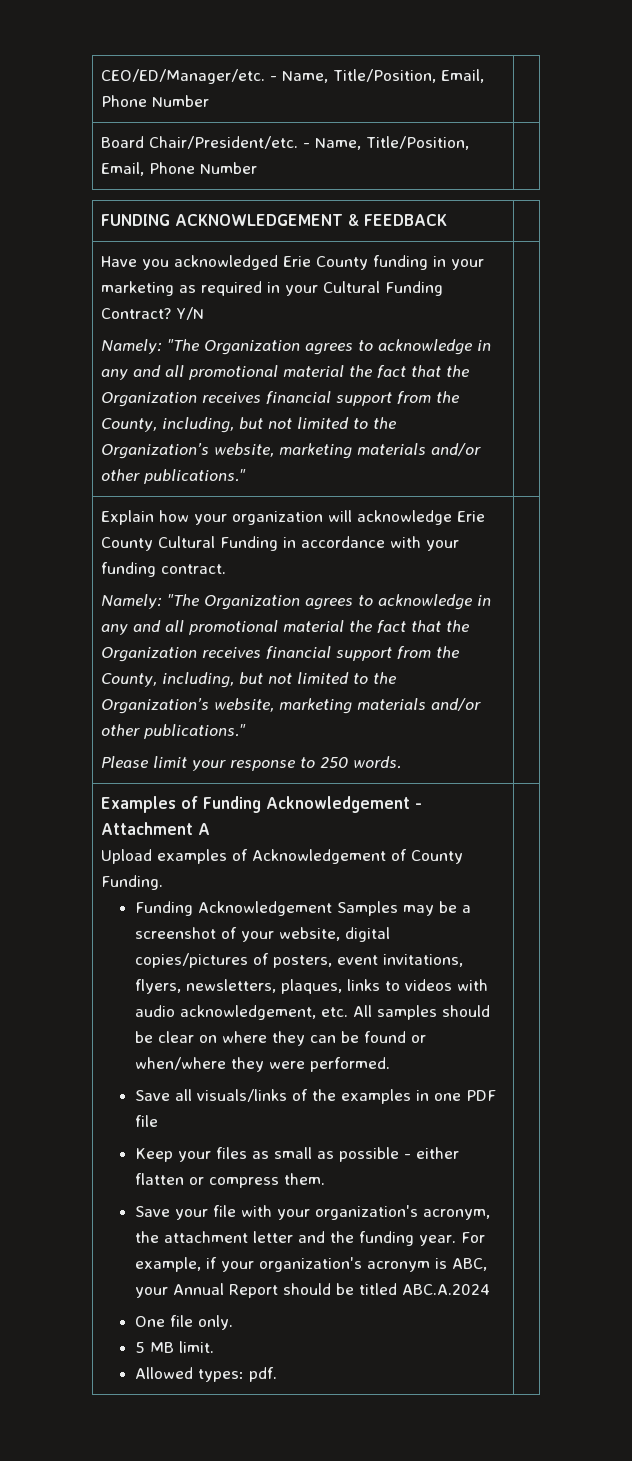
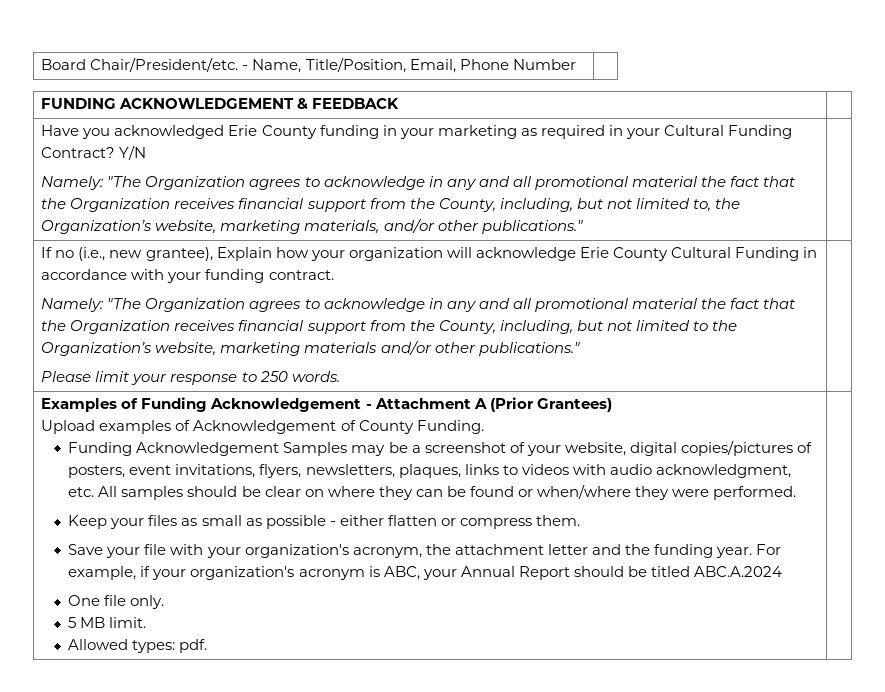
[100,69,484,84] [100,95,209,107] CEO/ED/Manager/etc. - Name, Title/Position, Email, Phone Number | // -> (41, 64) none
[352,417,396,429] [100,443,426,459] to the Organization’s website, marketing materials -> [692,198,740,212] [41,220,380,234] to, the Organization’s website, marketing materials,
(246, 476) none -> [41,247,213,261] If no (i.e., new grantee),
(210, 829) none -> [489,397,612,412] (Prior Grantees)
[180,1005,317,1020] acknowledgement, -> [655,464,791,478] acknowledgment,
[135,1089,497,1104] [135,1115,159,1127] // Save all visuals/links of the examples in one PDF file -> (797, 493) none

